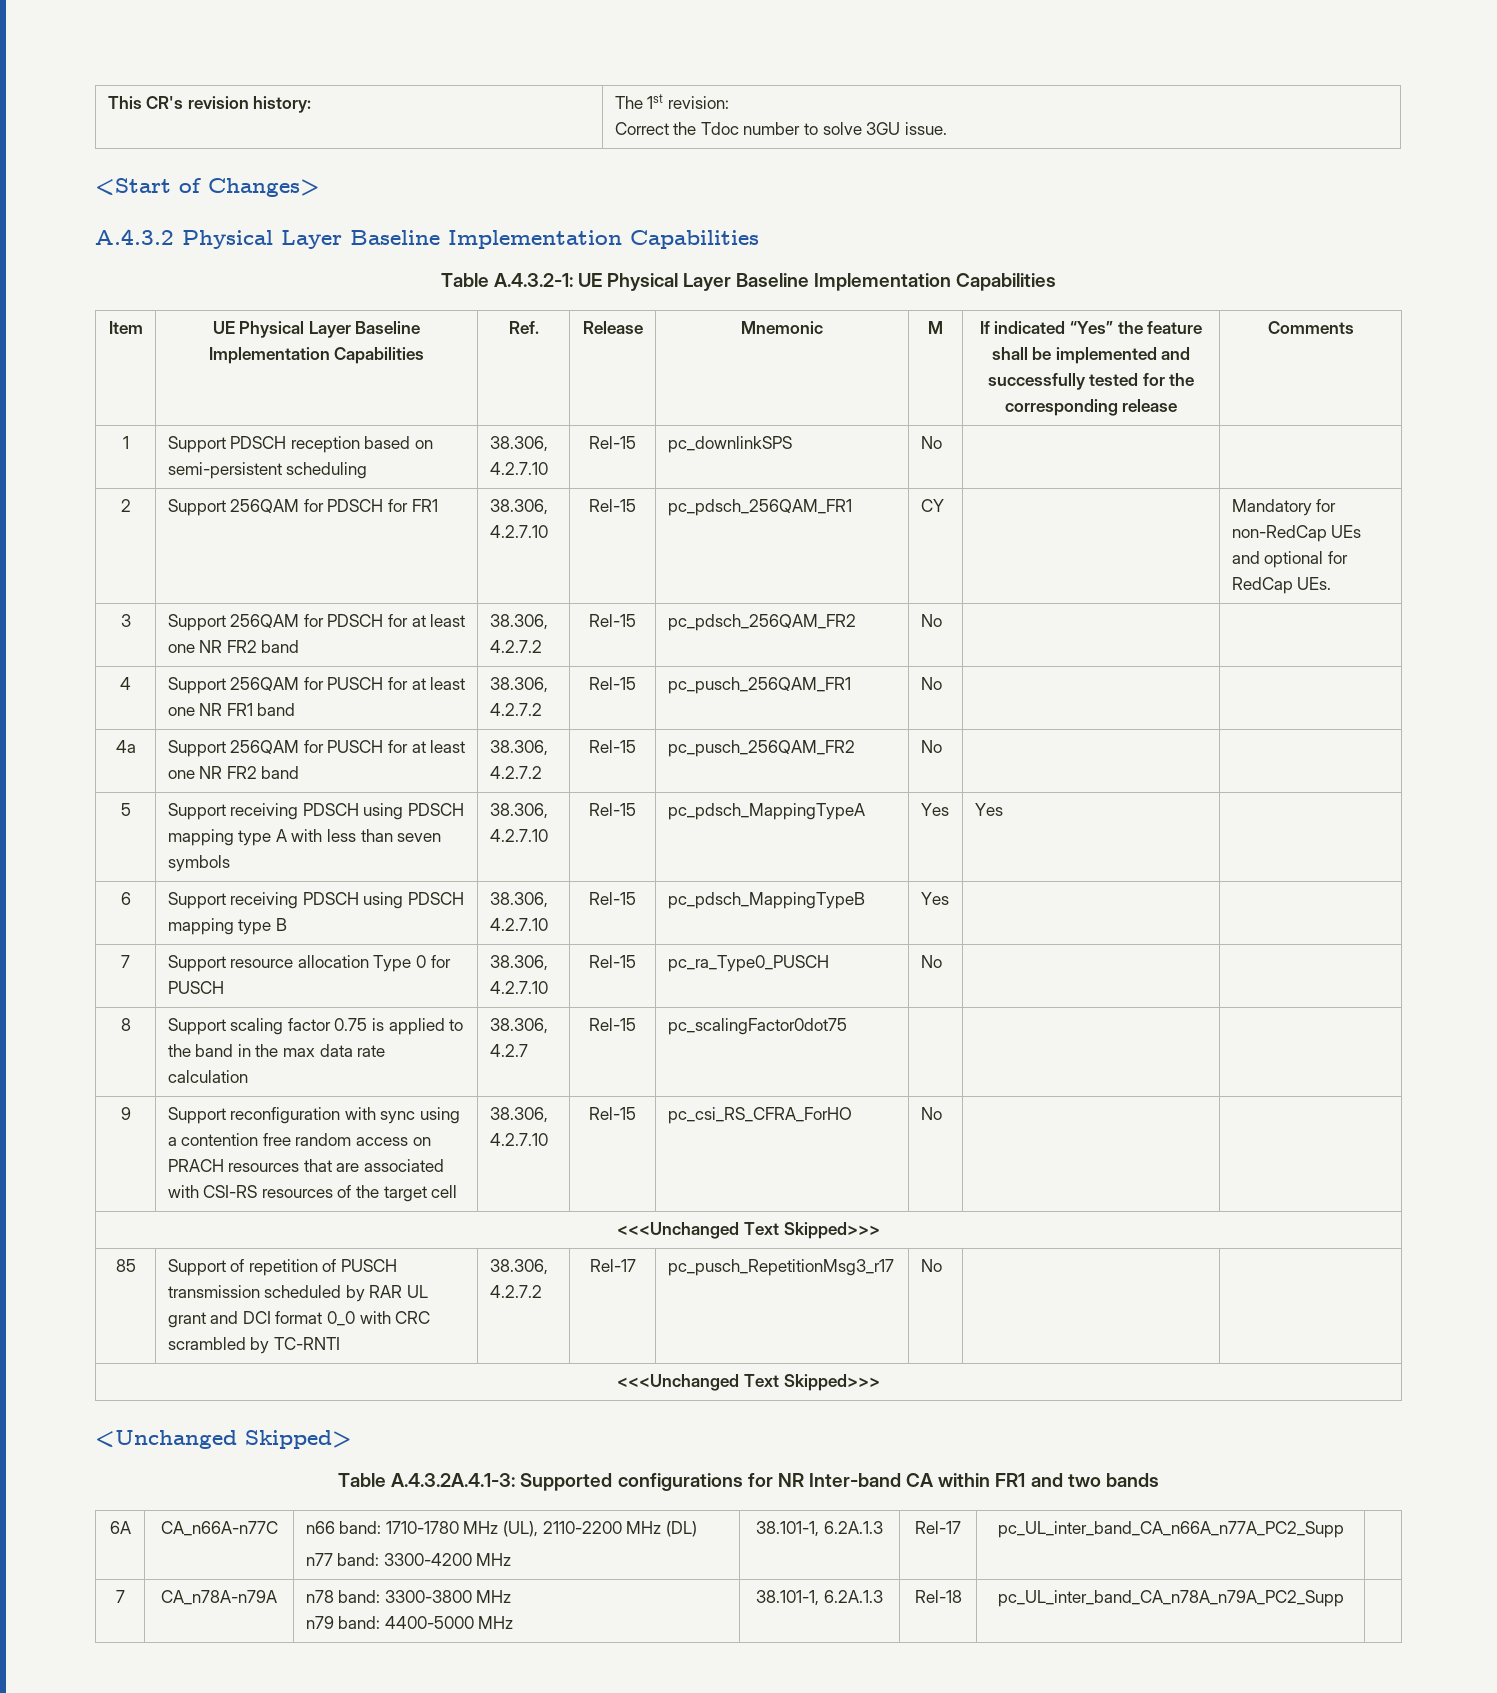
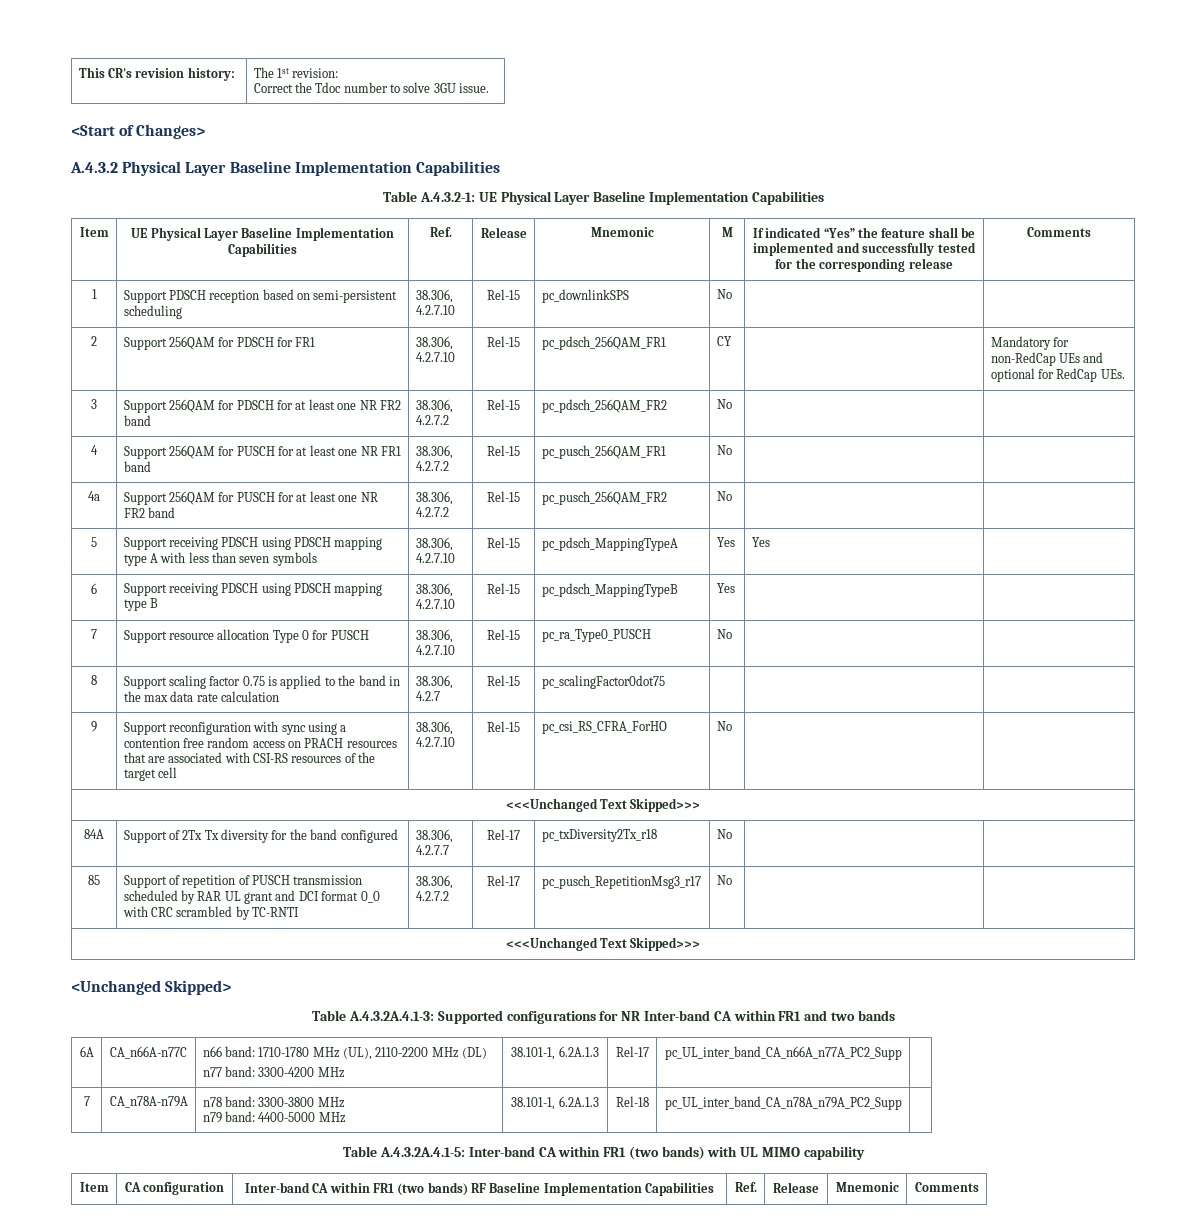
(880, 1230) none -> [84,829,104,839] [123,829,398,843] [415,829,453,843] [415,845,449,855] [487,829,520,840] [541,829,657,842] [716,829,732,839] // 84A | Support of 2Tx Tx diversity for the band configured | 38.306, 4.2.7.7 | Rel-17 | pc_txDiversity2Tx_r18 | No | |
(1344, 1598) none -> [343,1146,865,1160] [79,1182,109,1192] [124,1182,225,1195] [244,1182,715,1196] [734,1182,757,1192] [773,1182,819,1193] [835,1182,899,1192] [914,1182,979,1192] // Table A.4.3.2A.4.1-5: Inter-band CA within FR1 (two bands) with UL MIMO capability // Item | CA configuration | Inter-band CA within FR1 (two bands) RF Baseline Implementation Capabilities | Ref. | Release | Mnemonic | Comments

